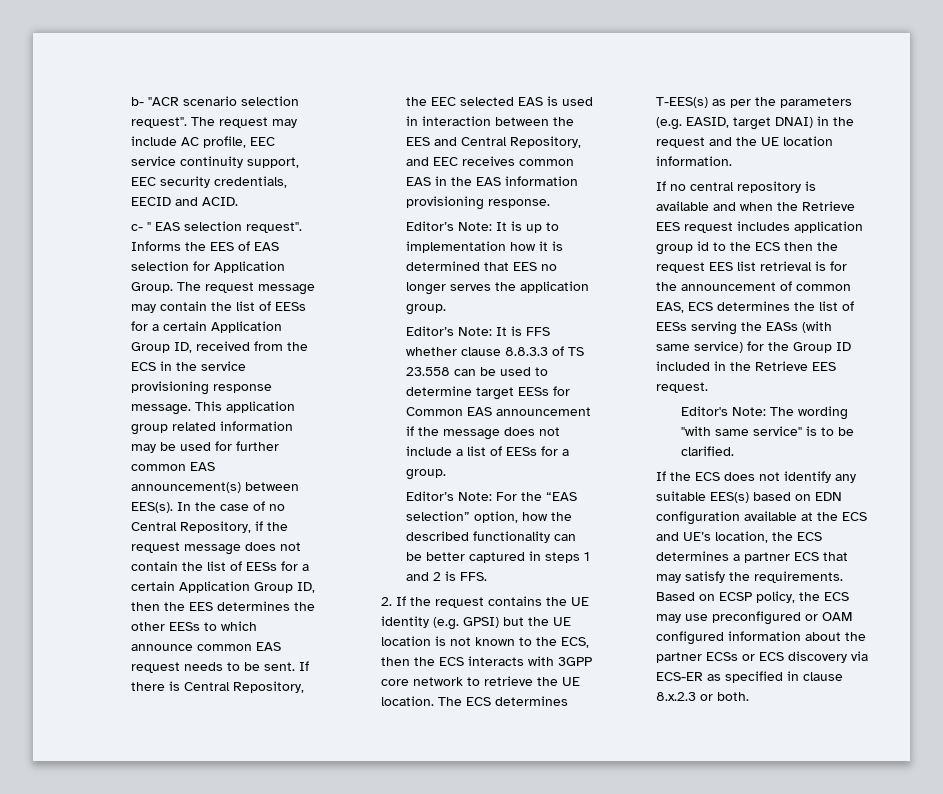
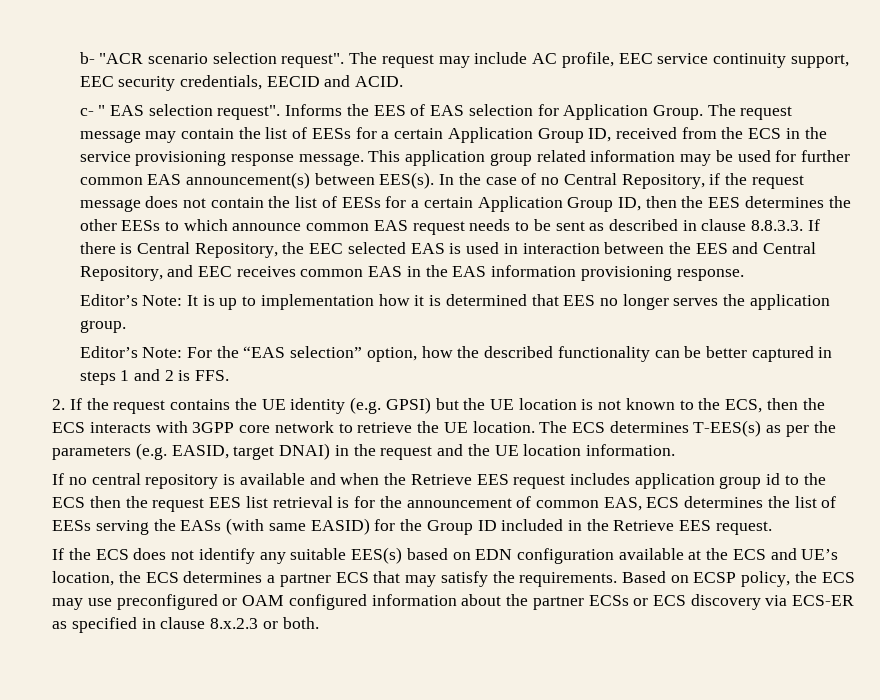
[263,662,295,671] sent. -> [555,219,804,231] sent as described in clause 8.8.3.3.
[405,326,550,336] [405,346,584,356] [405,367,548,376] [405,386,570,400] [405,407,591,416] [405,426,560,440] [405,446,569,456] [405,469,446,480] // Editor’s Note: It is FFS whether clause 8.8.3.3 of TS 23.558 can be used to determine target EESs for Common EAS announcement if the message does not include a list of EESs for a group. -> (126, 326) none
[694,341,744,353] service) -> [310,518,370,535] EASID)
[680,406,848,420] [680,426,854,436] [680,446,734,456] // Editor's Note: The wording "with same service" is to be clarified. -> (772, 528) none

